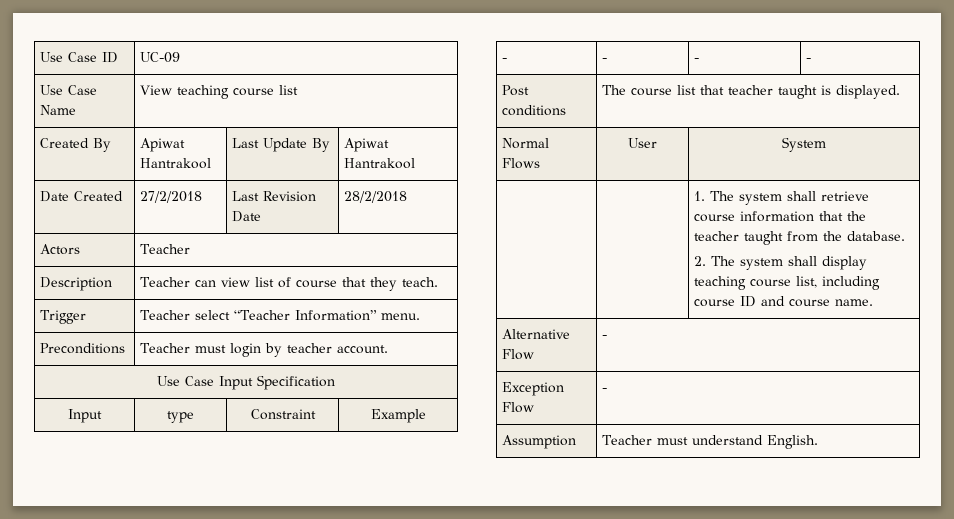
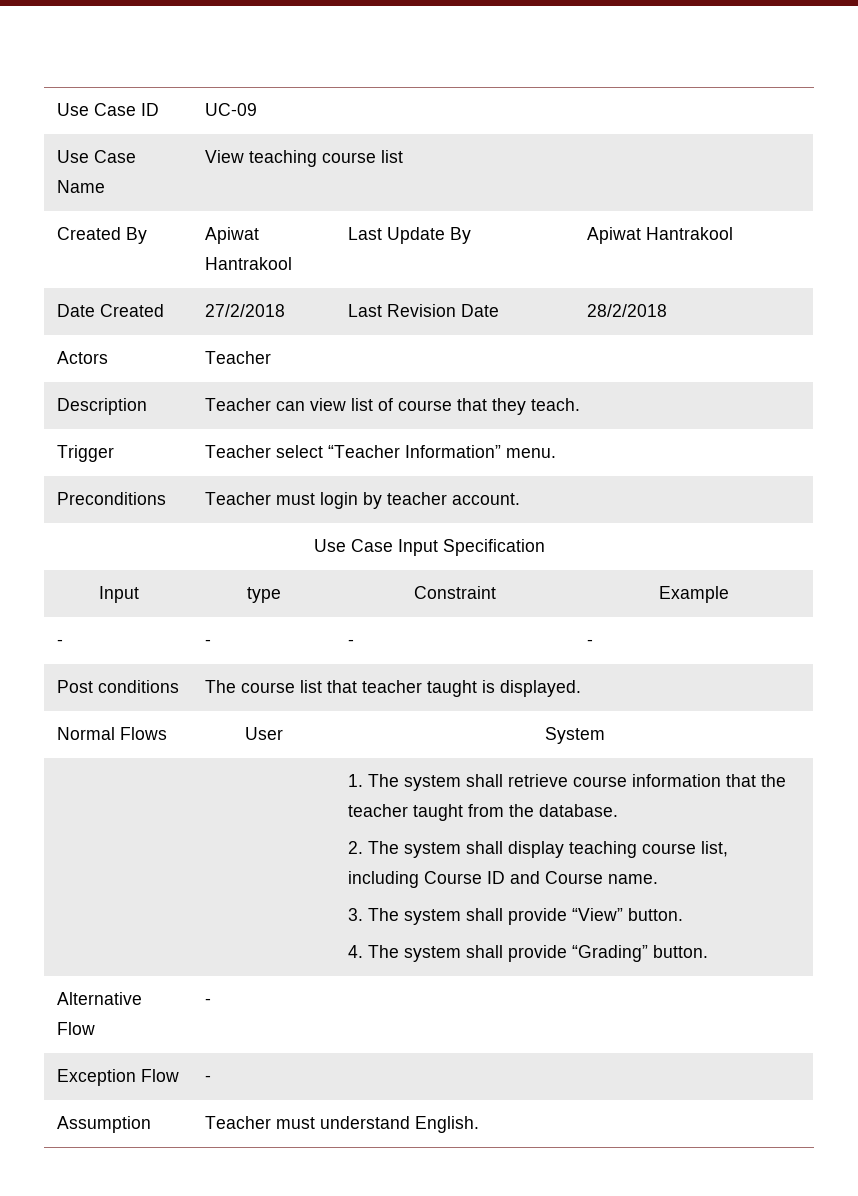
[693,299,735,307] course -> [424,871,483,884] Course
[788,299,830,307] course -> [545,871,604,884] Course
(873, 302) none -> [348,908,684,925] [348,945,709,962] // 3. The system shall provide “View” button. // 4. The system shall provide “Grading” button.

